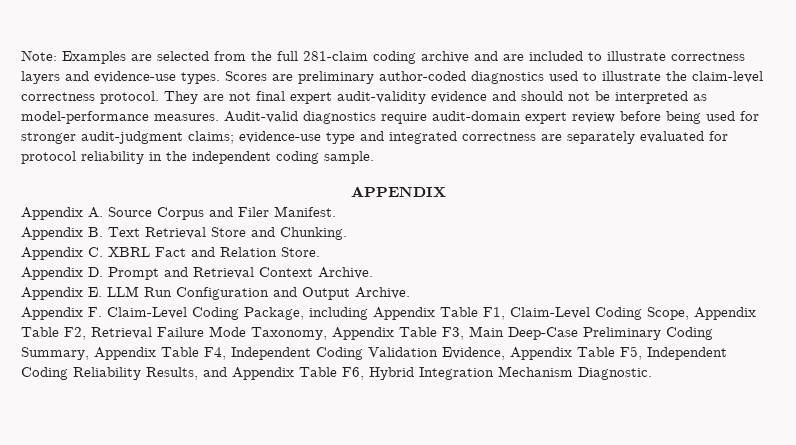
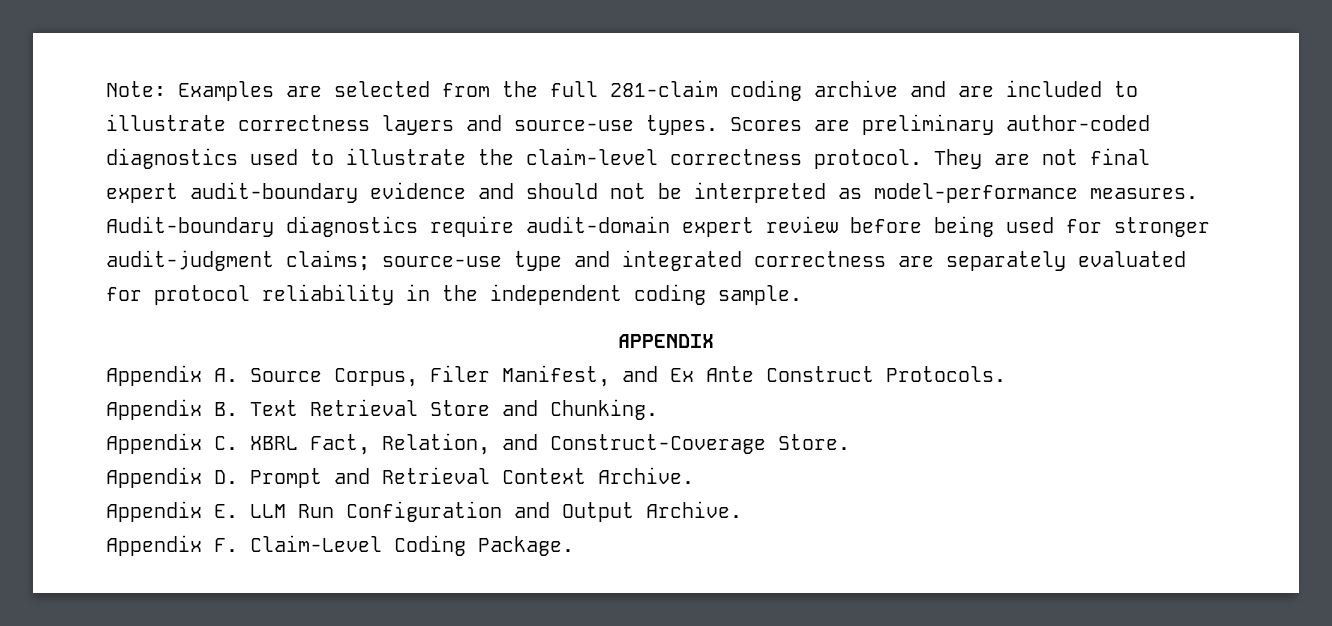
[94,71,176,83] evidence-use -> [514,120,634,131] source-use
[337,91,426,104] audit-validity -> [190,182,358,203] audit-boundary
[224,111,298,123] Audit-valid -> [106,216,274,237] Audit-boundary
[239,131,321,143] evidence-use -> [382,256,502,267] source-use
[157,206,336,220] Corpus and Filer Manifest. -> [334,365,1006,387] Corpus, Filer Manifest, and Ex Ante Construct Protocols.
[155,247,277,257] Fact and Relation -> [310,433,766,455] Fact, Relation, and Construct-Coverage
[244,307,756,320] [21,326,713,340] [21,346,727,360] [21,366,652,380] Package, including Appendix Table F1, Claim-Level Coding Scope, Appendix Table F2, Retrieval Failure Mode Taxonomy, Appendix Table F3, Main Deep-Case Preliminary Coding Summary, Appendix Table F4, Independent Coding Validation Evidence, Appendix Table F5, Independent Coding Reliability Results, and Appendix Table F6, Hybrid Integration Mechanism Diagnostic. -> [478,536,574,556] Package.

